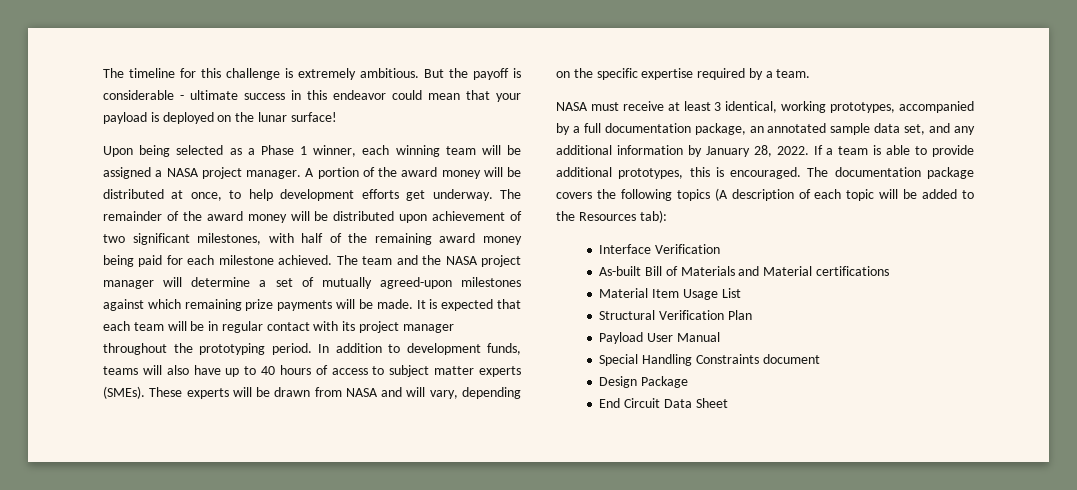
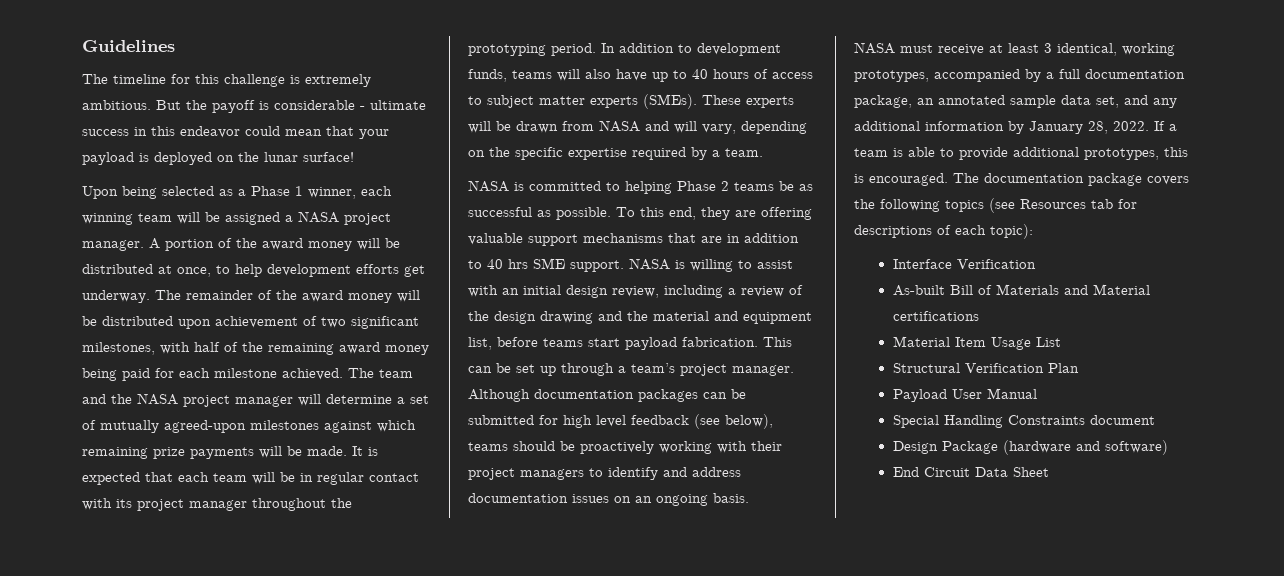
(103, 73) none -> [82,40,175,52] Guidelines //
(811, 73) none -> [468,180,813,194] [468,207,812,220] [468,233,799,246] [468,258,793,272] [468,285,803,298] [468,311,812,324] [468,337,792,350] [468,363,794,376] [468,389,746,402] [468,414,773,429] [468,441,782,454] [468,467,741,480] [468,493,749,506] // NASA is committed to helping Phase 2 teams be as successful as possible. To this end, they are offering valuable support mechanisms that are in addition to 40 hrs SME support. NASA is willing to assist with an initial design review, including a review of the design drawing and the material and equipment list, before teams start payload fabrication. This can be set up through a team’s project manager. Although documentation packages can be submitted for high level feedback (see below), teams should be proactively working with their project managers to identify and address documentation issues on an ongoing basis.
[714,188,974,201] [556,210,667,223] (A description of each topic will be added to the Resources tab): -> [989,198,1137,213] [854,224,1033,239] (see Resources tab for descriptions of each topic):
(688, 382) none -> [1002,440,1168,455] (hardware and software)

